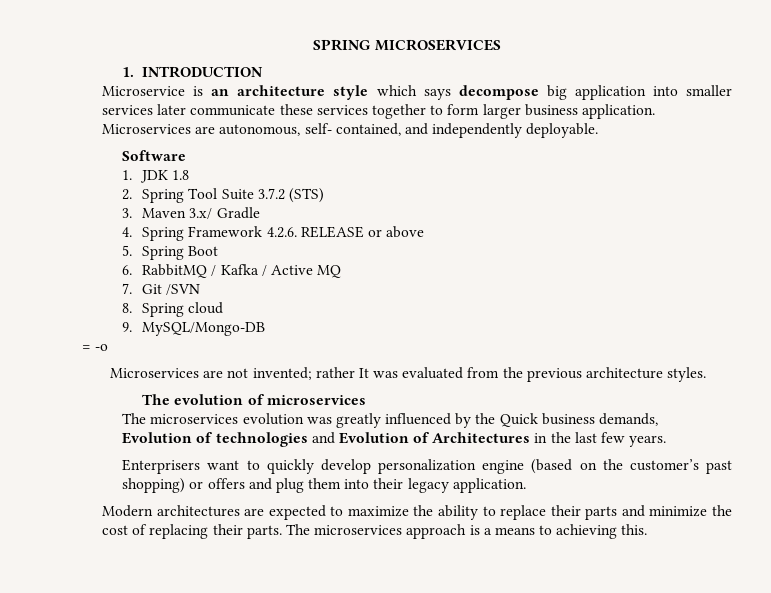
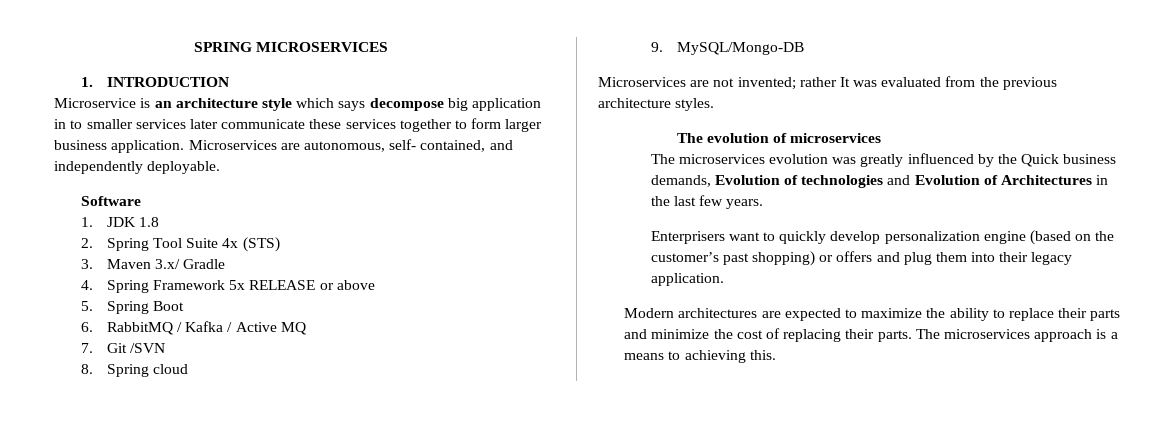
[652,86,678,96] into -> [54,119,83,129] in to
[257,188,285,200] 3.7.2 -> [222,238,239,248] 4x
[266,227,297,238] 4.2.6. -> [229,280,246,290] 5x
[82,344,109,351] // = -o -> (804, 48) none

